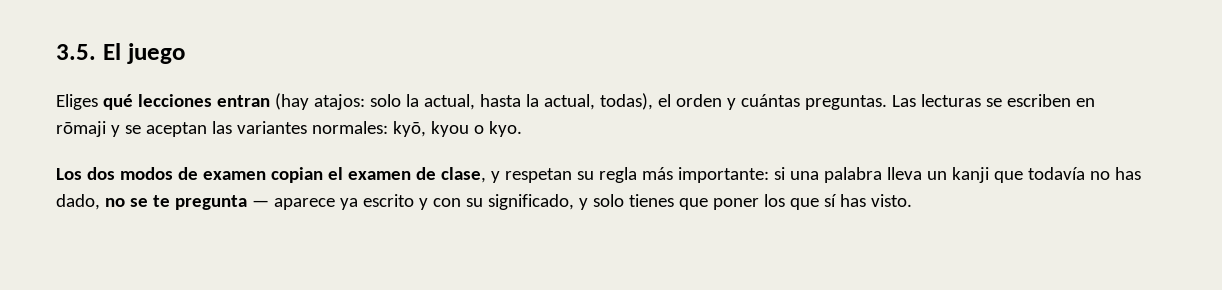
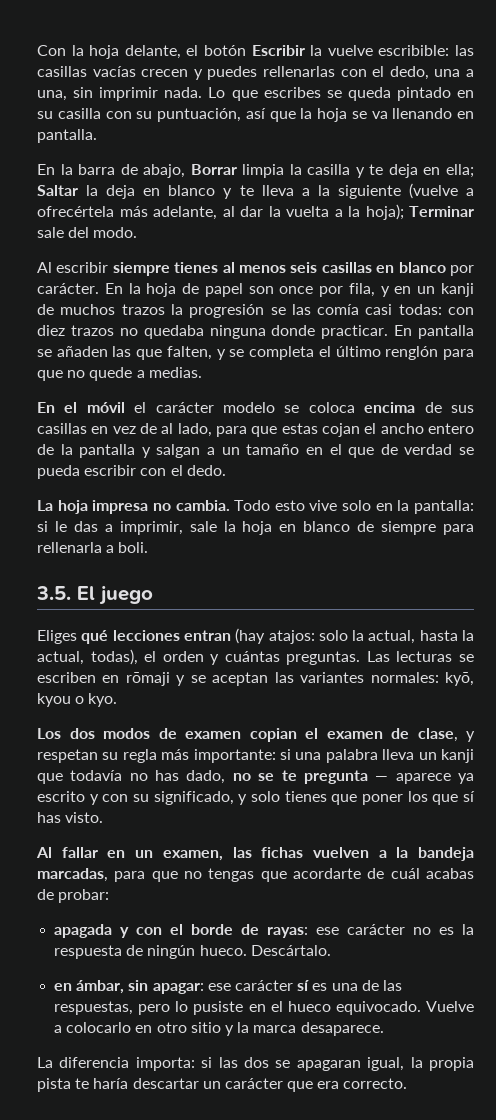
(56, 52) none -> [37,45,475,59] [37,66,475,80] [37,87,475,101] [37,108,474,122] [37,129,97,143] [37,164,475,178] [37,183,474,199] [37,204,474,220] [37,227,138,238] [37,262,474,276] [37,283,475,297] [37,304,475,318] [37,325,474,339] [37,346,474,360] [37,367,202,381] [37,402,474,413] [37,423,474,437] [37,444,475,458] [37,465,226,479] [37,500,474,514] [37,521,474,535] [37,542,149,553] Con la hoja delante, el botón Escribir la vuelve escribible: las casillas vacías crecen y puedes rellenarlas con el dedo, una a una, sin imprimir nada. Lo que escribes se queda pintado en su casilla con su puntuación, así que la hoja se va llenando en pantalla. // En la barra de abajo, Borrar limpia la casilla y te deja en ella; Saltar la deja en blanco y te lleva a la siguiente (vuelve a ofrecértela más adelante, al dar la vuelta a la hoja); Terminar sale del modo. // Al escribir siempre tienes al menos seis casillas en blanco por carácter. En la hoja de papel son once por fila, y en un kanji de muchos trazos la progresión se las comía casi todas: con diez trazos no quedaba ninguna donde practicar. En pantalla se añaden las que falten, y se completa el último renglón para que no quede a medias. // En el móvil el carácter modelo se coloca encima de sus casillas en vez de al lado, para que estas cojan el ancho entero de la pantalla y salgan a un tamaño en el que de verdad se pueda escribir con el dedo. // La hoja impresa no cambia. Todo esto vive solo en la pantalla: si le das a imprimir, sale la hoja en blanco de siempre para rellenarla a boli. //
(912, 200) none -> [36,847,474,861] [37,868,474,882] [37,889,110,903] [54,924,474,938] [54,945,331,959] [54,980,402,994] [54,1001,474,1015] [54,1022,384,1036] [37,1057,474,1071] [37,1078,408,1092] // Al fallar en un examen, las fichas vuelven a la bandeja marcadas, para que no tengas que acordarte de cuál acabas de probar: // apagada y con el borde de rayas: ese carácter no es la respuesta de ningún hueco. Descártalo. // en ámbar, sin apagar: ese carácter sí es una de las respuestas, pero lo pusiste en el hueco equivocado. Vuelve a colocarlo en otro sitio y la marca desaparece. // La diferencia importa: si las dos se apagaran igual, la propia pista te haría descartar un carácter que era correcto.

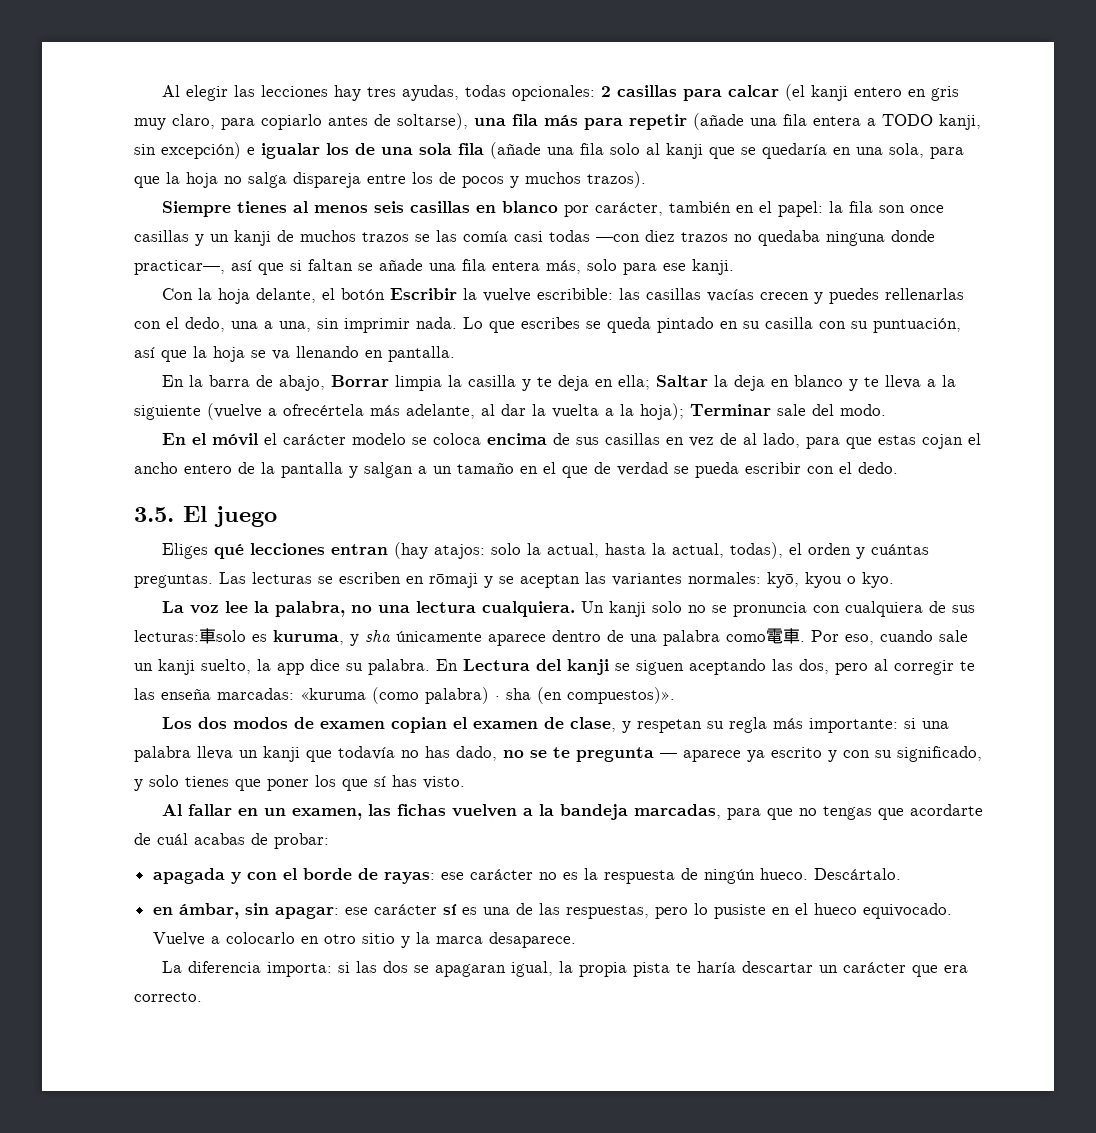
(37, 50) none -> [161,84,959,101] [134,113,981,130] [134,142,964,159] [134,171,646,188] [161,201,944,217] [134,230,935,246] [134,259,734,275] Al elegir las lecciones hay tres ayudas, todas opcionales: 2 casillas para calcar (el kanji entero en gris muy claro, para copiarlo antes de soltarse), una fila más para repetir (añade una fila entera a TODO kanji, sin excepción) e igualar los de una sola fila (añade una fila solo al kanji que se quedaría en una sola, para que la hoja no salga dispareja entre los de pocos y muchos trazos). // Siempre tienes al menos seis casillas en blanco por carácter, también en el papel: la fila son once casillas y un kanji de muchos trazos se las comía casi todas —con diez trazos no quedaba ninguna donde practicar—, así que si faltan se añade una fila entera más, solo para ese kanji. //
[37,262,474,276] [37,283,475,297] [37,304,475,318] [37,325,474,339] [37,346,474,360] [37,367,202,381] // Al escribir siempre tienes al menos seis casillas en blanco por carácter. En la hoja de papel son once por fila, y en un kanji de muchos trazos la progresión se las comía casi todas: con diez trazos no quedaba ninguna donde practicar. En pantalla se añaden las que falten, y se completa el último renglón para que no quede a medias. -> (886, 410) none
[37,500,474,514] [37,521,474,535] [37,542,149,553] // La hoja impresa no cambia. Todo esto vive solo en la pantalla: si le das a imprimir, sale la hoja en blanco de siempre para rellenarla a boli. -> (898, 468) none
(118, 700) none -> [161,601,975,617] [134,628,968,646] [134,659,975,675] [134,687,675,704] // La voz lee la palabra, no una lectura cualquiera. Un kanji solo no se pronuncia con cualquiera de sus lecturas:車solo es kuruma, y sha únicamente aparece dentro de una palabra como電車. Por eso, cuando sale un kanji suelto, la app dice su palabra. En Lectura del kanji se siguen aceptando las dos, pero al corregir te las enseña marcadas: «kuruma (como palabra) · sha (en compuestos)».

